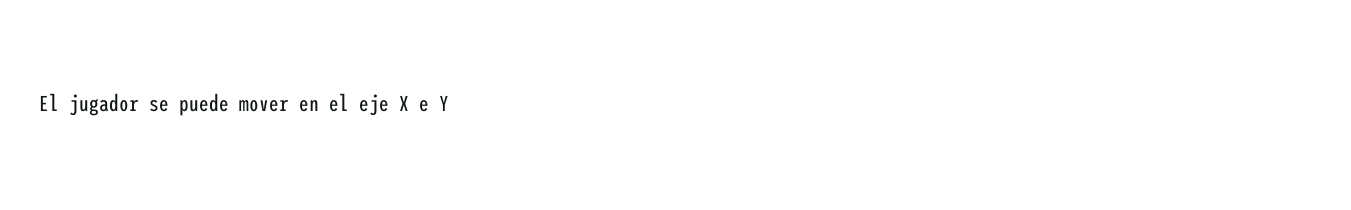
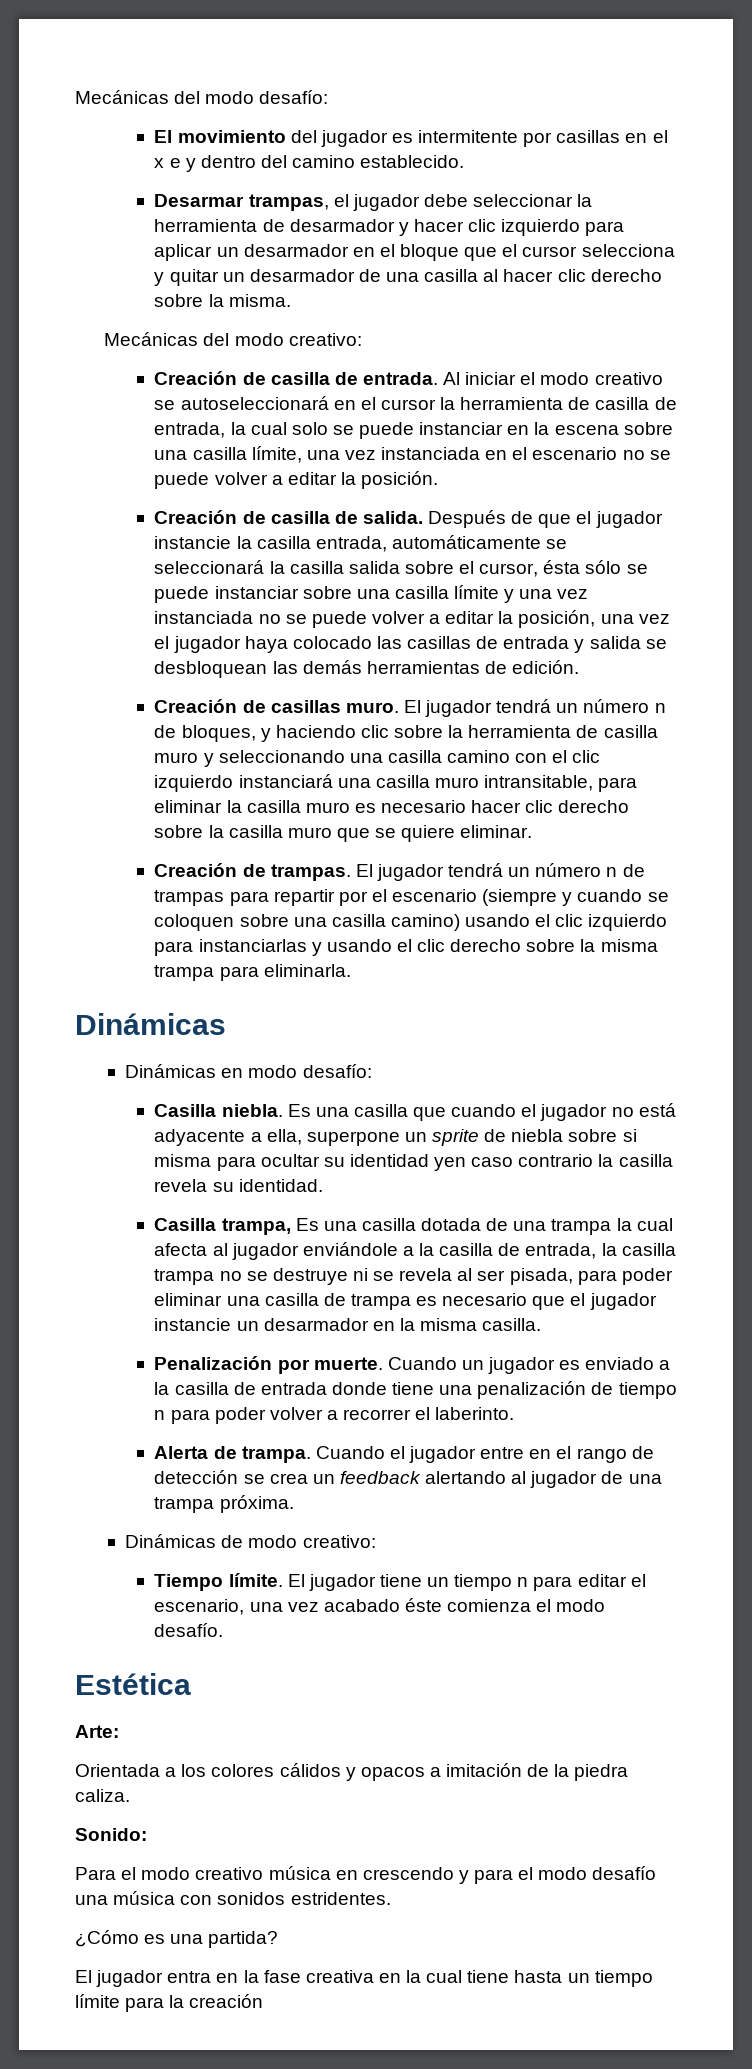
[39,93,449,116] El jugador se puede mover en el eje X e Y -> [75,90,329,104] [154,130,668,147] [154,155,465,172] [154,194,593,211] [154,219,625,236] [154,244,675,261] [154,269,662,286] [154,294,291,307] [104,332,362,346] [154,371,663,385] [154,396,677,410] [154,422,673,439] [154,446,671,463] [154,471,439,489] [154,510,663,528] [154,535,568,552] [154,560,648,577] [154,585,589,603] [154,610,670,628] [154,636,667,653] [154,660,580,678] [154,699,666,717] [154,725,658,742] [154,750,601,767] [154,774,638,792] [154,800,630,813] [154,825,533,842] [154,863,645,881] [154,889,669,906] [154,914,668,931] [154,939,658,956] [154,964,351,981] [75,1013,226,1035] [125,1064,372,1078] [154,1103,676,1121] [154,1129,637,1146] [154,1154,673,1171] [154,1179,323,1192] [154,1218,673,1235] [154,1242,676,1260] [154,1268,673,1285] [154,1293,657,1310] [154,1318,542,1331] [154,1356,671,1374] [154,1381,677,1399] [154,1407,515,1424] [154,1446,654,1463] [154,1470,662,1488] [154,1495,294,1513] [125,1534,376,1548] [154,1573,646,1591] [154,1598,606,1615] [154,1623,224,1637] [75,1673,191,1695] [75,1725,119,1738] [75,1763,629,1781] [75,1789,130,1802] [75,1828,147,1841] [75,1866,657,1884] [75,1891,391,1905] [75,1930,279,1948] [75,1970,653,1987] [75,1994,264,2012] Mecánicas del modo desafío: // El movimiento del jugador es intermitente por casillas en el x e y dentro del camino establecido. // Desarmar trampas, el jugador debe seleccionar la herramienta de desarmador y hacer clic izquierdo para aplicar un desarmador en el bloque que el cursor selecciona y quitar un desarmador de una casilla al hacer clic derecho sobre la misma. // Mecánicas del modo creativo: // Creación de casilla de entrada. Al iniciar el modo creativo se autoseleccionará en el cursor la herramienta de casilla de entrada, la cual solo se puede instanciar en la escena sobre una casilla límite, una vez instanciada en el escenario no se puede volver a editar la posición. // Creación de casilla de salida. Después de que el jugador instancie la casilla entrada, automáticamente se seleccionará la casilla salida sobre el cursor, ésta sólo se puede instanciar sobre una casilla límite y una vez instanciada no se puede volver a editar la posición, una vez el jugador haya colocado las casillas de entrada y salida se desbloquean las demás herramientas de edición. // Creación de casillas muro. El jugador tendrá un número n de bloques, y haciendo clic sobre la herramienta de casilla muro y seleccionando una casilla camino con el clic izquierdo instanciará una casilla muro intransitable, para eliminar la casilla muro es necesario hacer clic derecho sobre la casilla muro que se quiere eliminar. // Creación de trampas. El jugador tendrá un número n de trampas para repartir por el escenario (siempre y cuando se coloquen sobre una casilla camino) usando el clic izquierdo para instanciarlas y usando el clic derecho sobre la misma trampa para eliminarla. // Dinámicas // Dinámicas en modo desafío: // Casilla niebla. Es una casilla que cuando el jugador no está adyacente a ella, superpone un sprite de niebla sobre si misma para ocultar su identidad yen caso contrario la casilla revela su identidad. // Casilla trampa, Es una casilla dotada de una trampa la cual afecta al jugador enviándole a la casilla de entrada, la casilla trampa no se destruye ni se revela al ser pisada, para poder eliminar una casilla de trampa es necesario que el jugador instancie un desarmador en la misma casilla. // Penalización por muerte. Cuando un jugador es enviado a la casilla de entrada donde tiene una penalización de tiempo n para poder volver a recorrer el laberinto. // Alerta de trampa. Cuando el jugador entre en el rango de detección se crea un feedback alertando al jugador de una trampa próxima. // Dinámicas de modo creativo: // Tiempo límite. El jugador tiene un tiempo n para editar el escenario, una vez acabado éste comienza el modo desafío. // Estética // Arte: // Orientada a los colores cálidos y opacos a imitación de la piedra caliza. // Sonido: // Para el modo creativo música en crescendo y para el modo desafío una música con sonidos estridentes. // ¿Cómo es una partida? // El jugador entra en la fase creativa en la cual tiene hasta un tiempo límite para la creación

